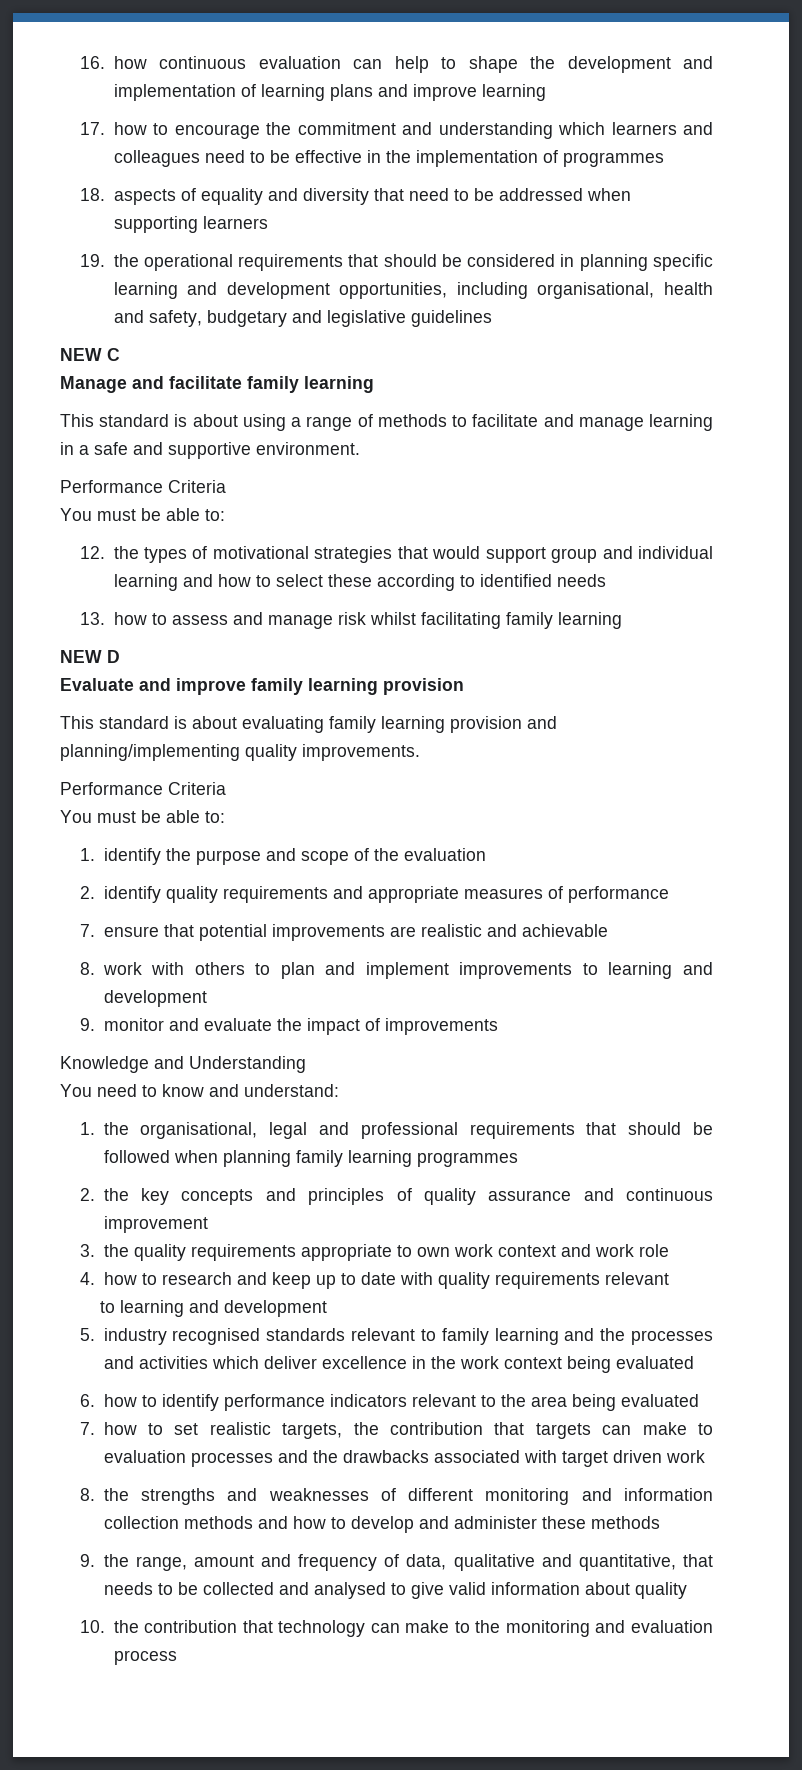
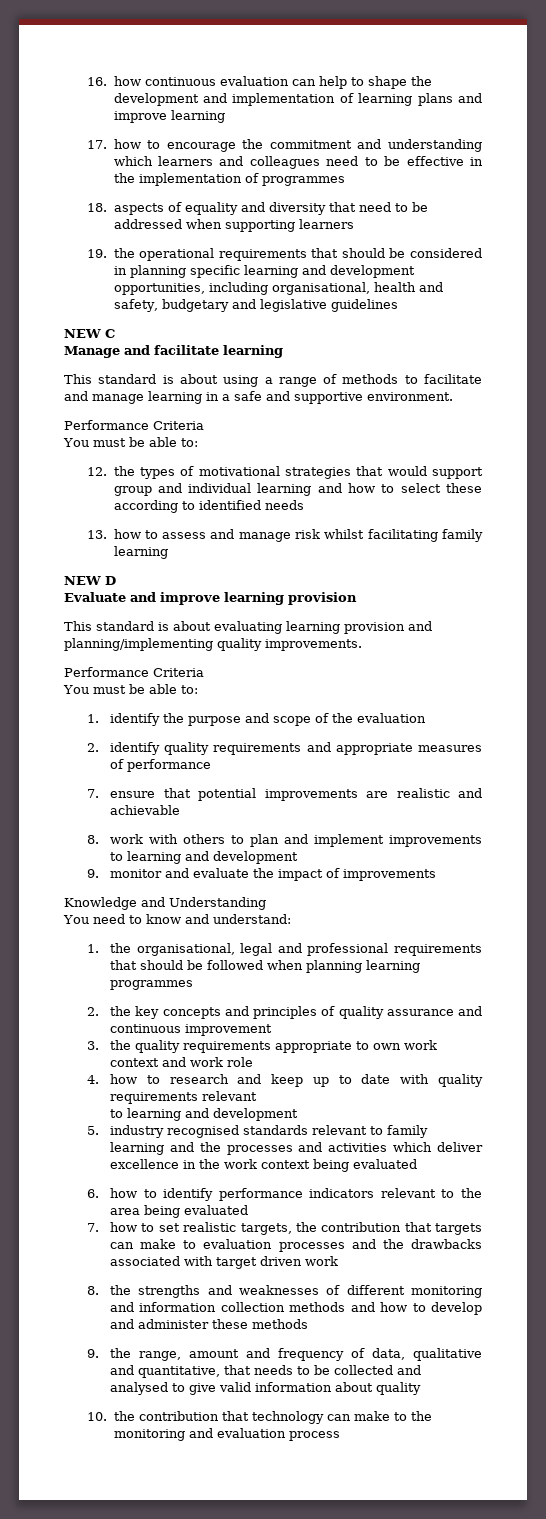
[247,376,299,393] family -> (219, 350) none
[251,678,303,695] family -> (220, 598) none
[329,716,376,733] family -> (282, 627) none
[295,1150,343,1167] family -> (363, 966) none

